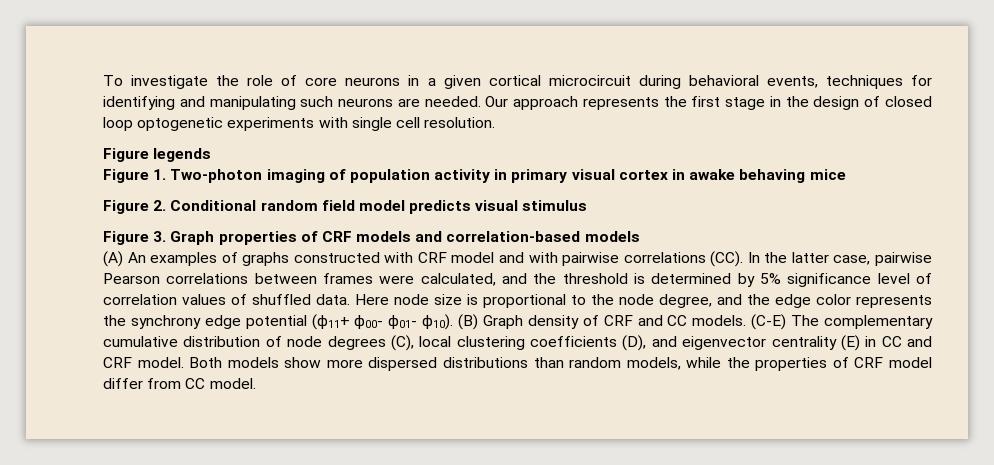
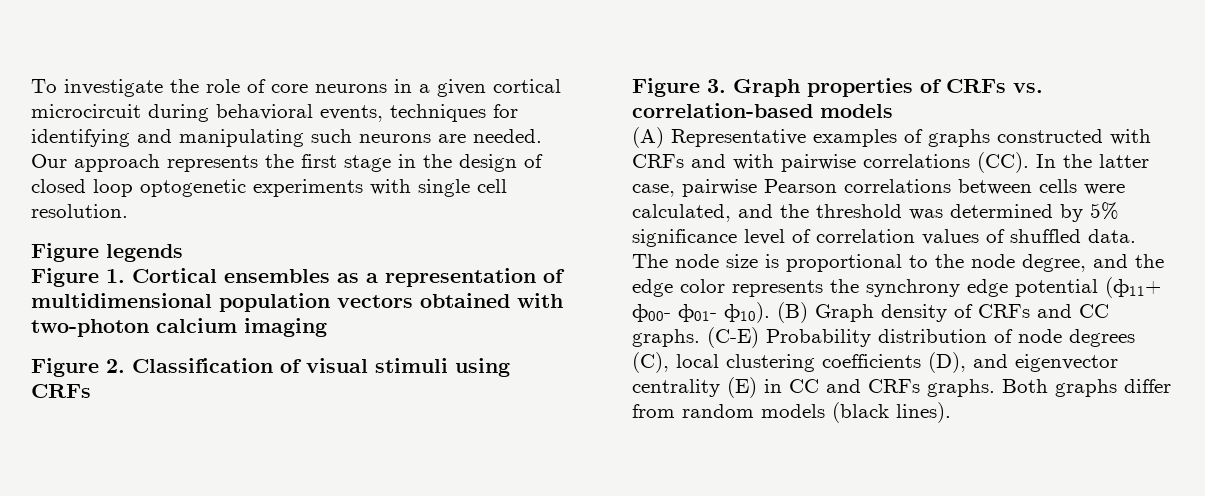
[170,169,846,183] [103,200,588,214] Two-photon imaging of population activity in primary visual cortex in awake behaving mice // Figure 2. Conditional random field model predicts visual stimulus -> [132,268,565,287] [31,293,563,312] [31,318,327,337] [31,358,510,377] [31,384,91,398] Cortical ensembles as a representation of multidimensional population vectors obtained with two-photon calcium imaging // Figure 2. Classification of visual stimuli using CRFs
[321,231,443,242] CRF models and -> [946,79,1043,93] CRFs vs.
[127,252,146,263] An -> [671,129,806,147] Representative
[417,252,495,263] CRF model -> [632,154,684,168] CRFs
[323,273,373,284] frames -> [1039,179,1077,193] cells
[633,273,645,284] is -> [909,209,943,220] was
[355,294,389,305] Here -> [632,254,668,268] The
[603,315,633,326] CRF -> [978,304,1030,318] CRFs
[692,314,934,330] [103,336,178,347] models. (C-E) The complementary cumulative -> [632,327,871,348] graphs. (C-E) Probability
[103,357,932,371] [103,378,256,389] CRF model. Both models show more dispersed distributions than random models, while the properties of CRF model differ from CC model. -> [868,379,1171,397] [632,402,951,423] CRFs graphs. Both graphs differ from random models (black lines).

